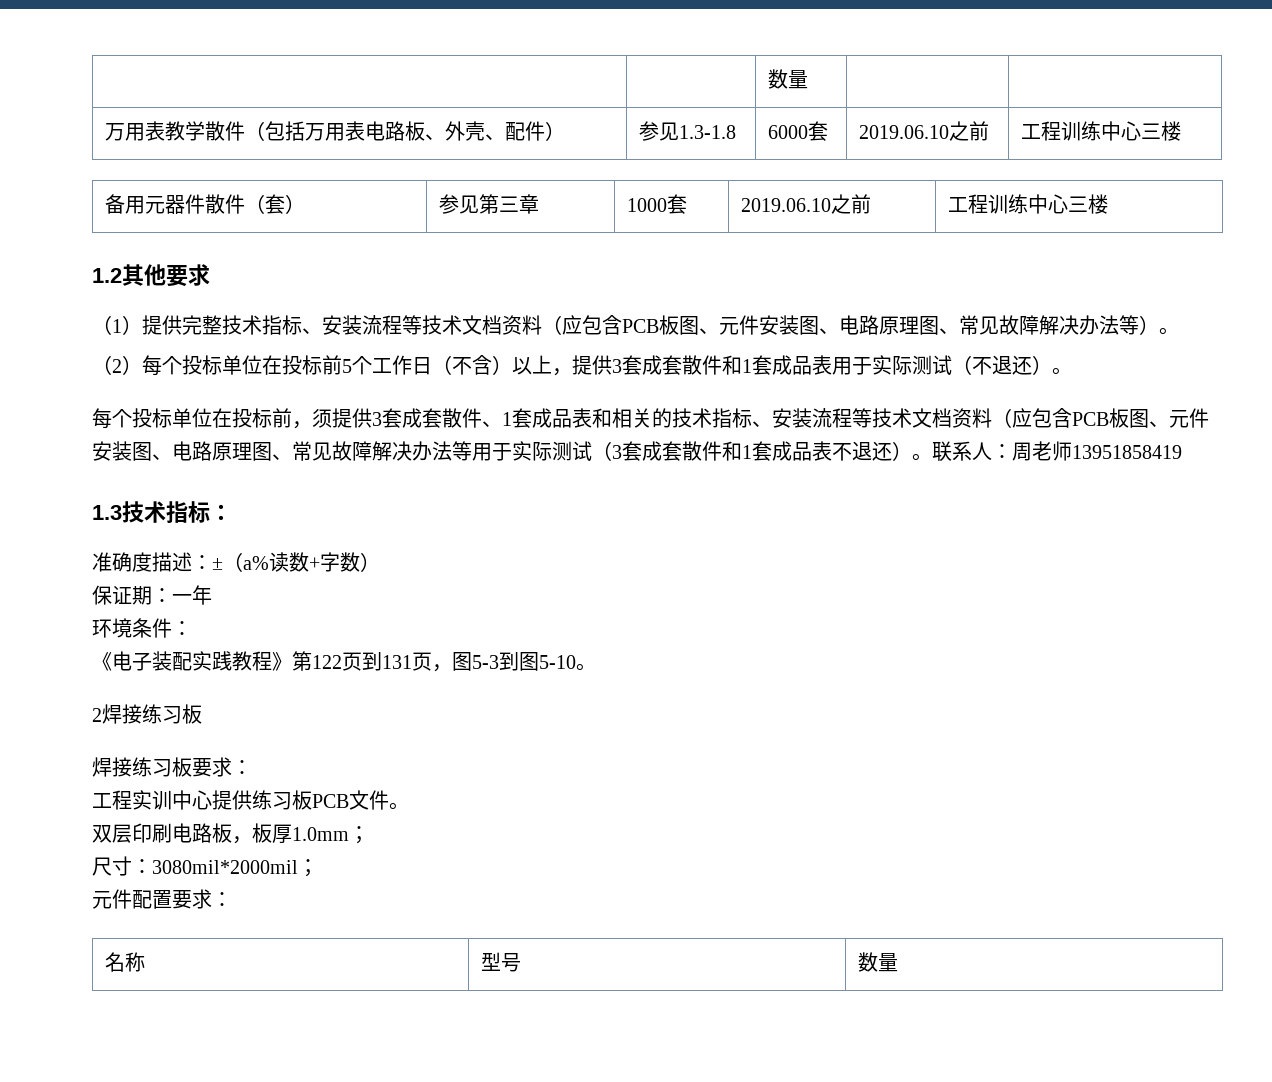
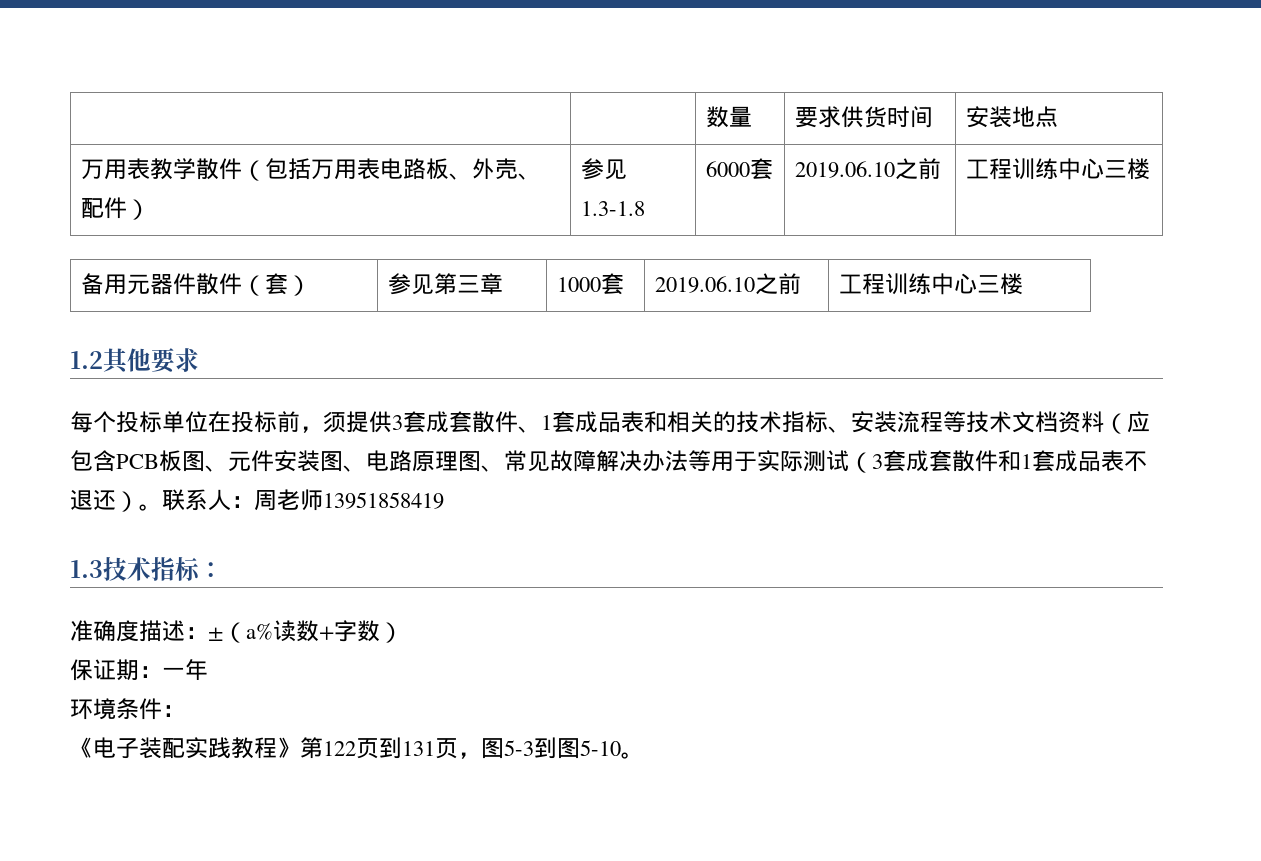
(809, 79) | -> [794,106,933,128] [965,106,1058,128] 要求供货时间 | 安装地点
[92,315,1179,335] [92,355,1072,376] // （1）提供完整技术指标、安装流程等技术文档资料（应包含PCB板图、元件安装图、电路原理图、常见故障解决办法等）。 // （2）每个投标单位在投标前5个工作日（不含）以上，提供3套成套散件和1套成品表用于实际测试（不退还）。 -> (199, 360) none
[92,704,202,724] [92,757,252,777] [92,790,409,810] [92,823,369,844] [92,856,318,877] [92,889,232,909] [105,952,146,972] [481,952,522,972] [858,952,899,972] // 2焊接练习板 // 焊接练习板要求： // 工程实训中心提供练习板PCB文件。 // 双层印刷电路板，板厚1.0mm； // 尺寸：3080mil*2000mil； // 元件配置要求： // 名称 | 型号 | 数量 -> (644, 755) none

